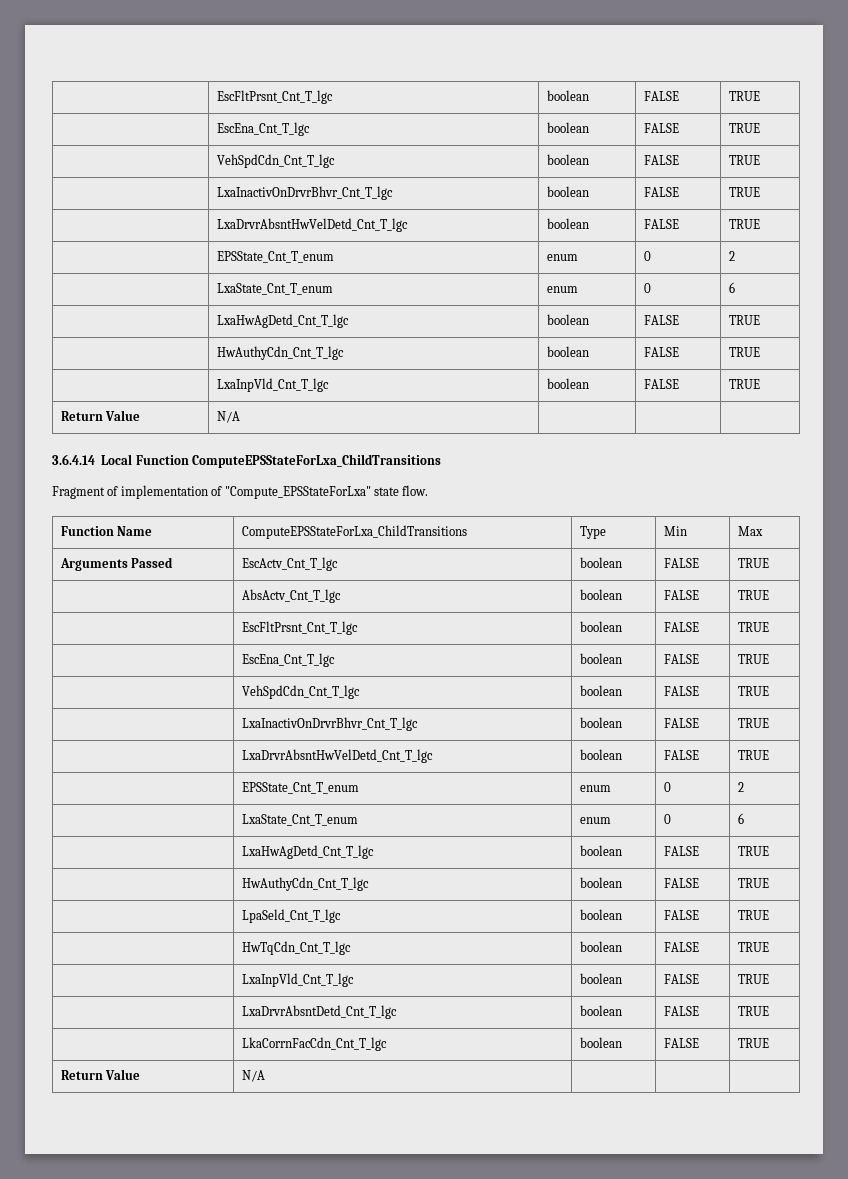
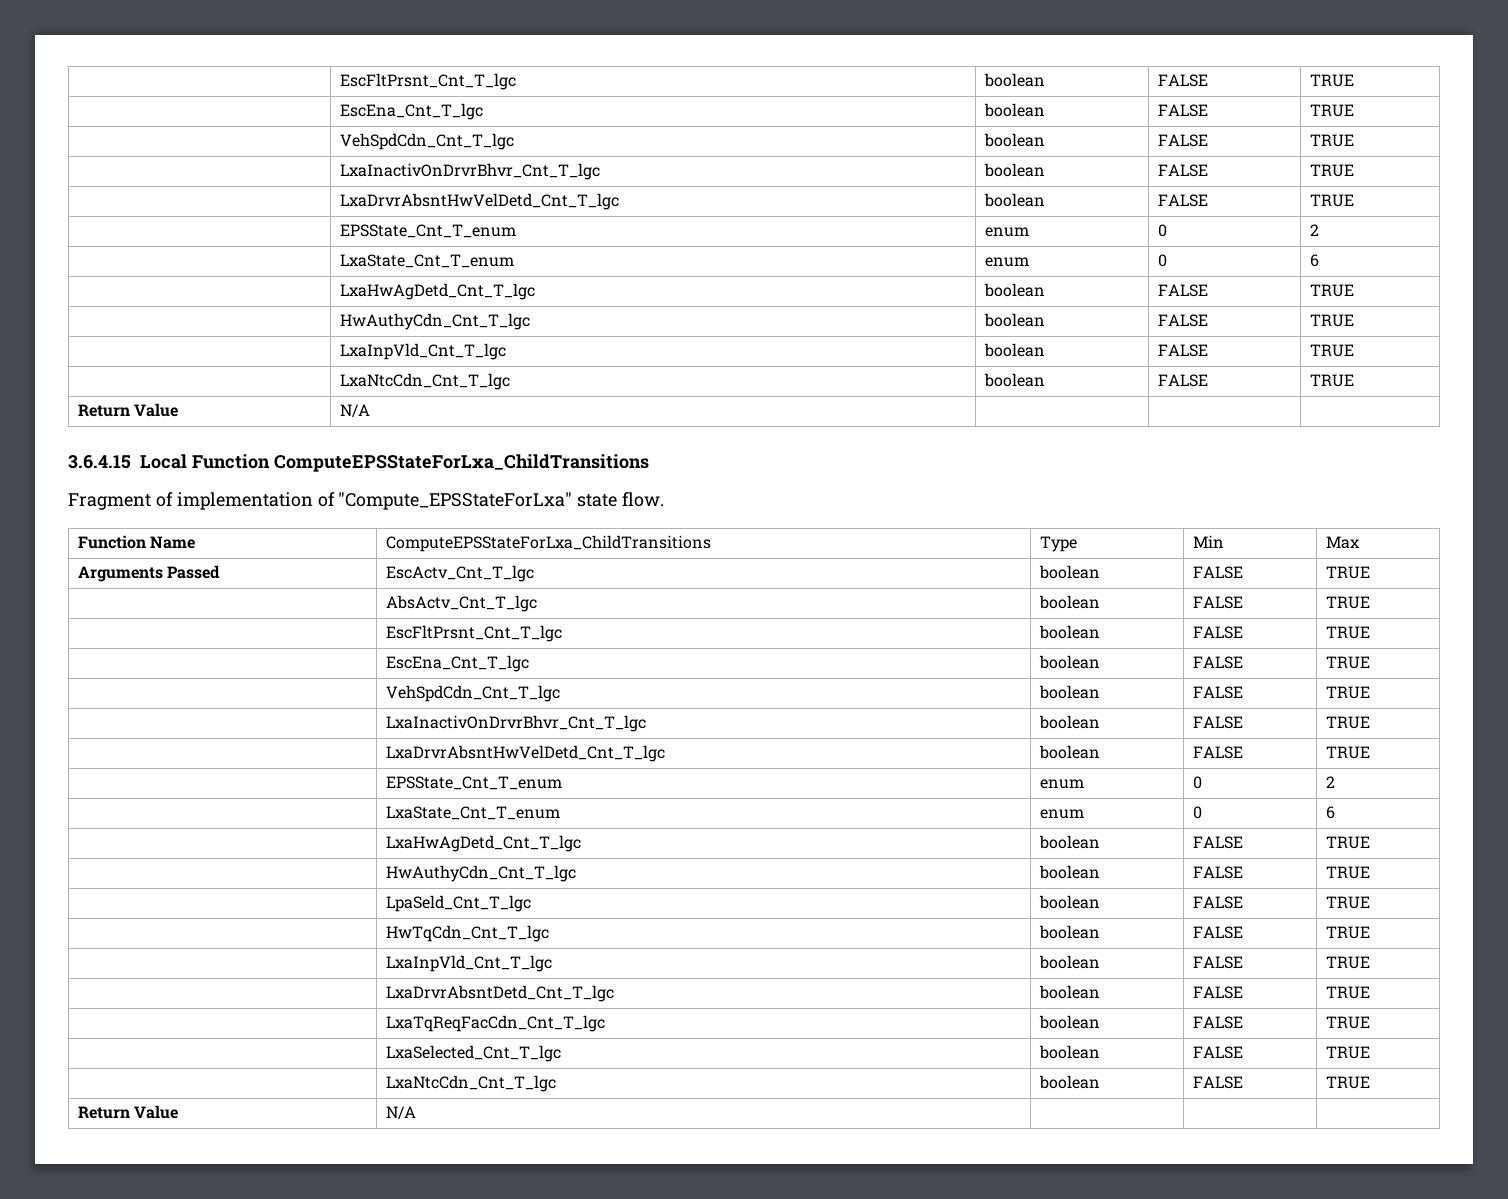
(760, 384) none -> [339,373,510,390] [983,373,1045,387] [1157,374,1208,387] [1309,374,1354,387] // | LxaNtcCdn_Cnt_T_lgc | boolean | FALSE | TRUE
[52,454,95,465] 3.6.4.14 -> [68,455,131,469] 3.6.4.15
[241,1037,387,1051] LkaCorrnFacCdn_Cnt_T_lgc -> [385,1015,605,1032] [1038,1015,1100,1029] [1192,1016,1243,1029] [1325,1016,1370,1029] [385,1045,561,1062] [1038,1045,1100,1059] [1192,1046,1243,1059] [1325,1046,1370,1059] [385,1075,556,1092] LxaTqReqFacCdn_Cnt_T_lgc | boolean | FALSE | TRUE // | LxaSelected_Cnt_T_lgc | boolean | FALSE | TRUE // | LxaNtcCdn_Cnt_T_lgc

